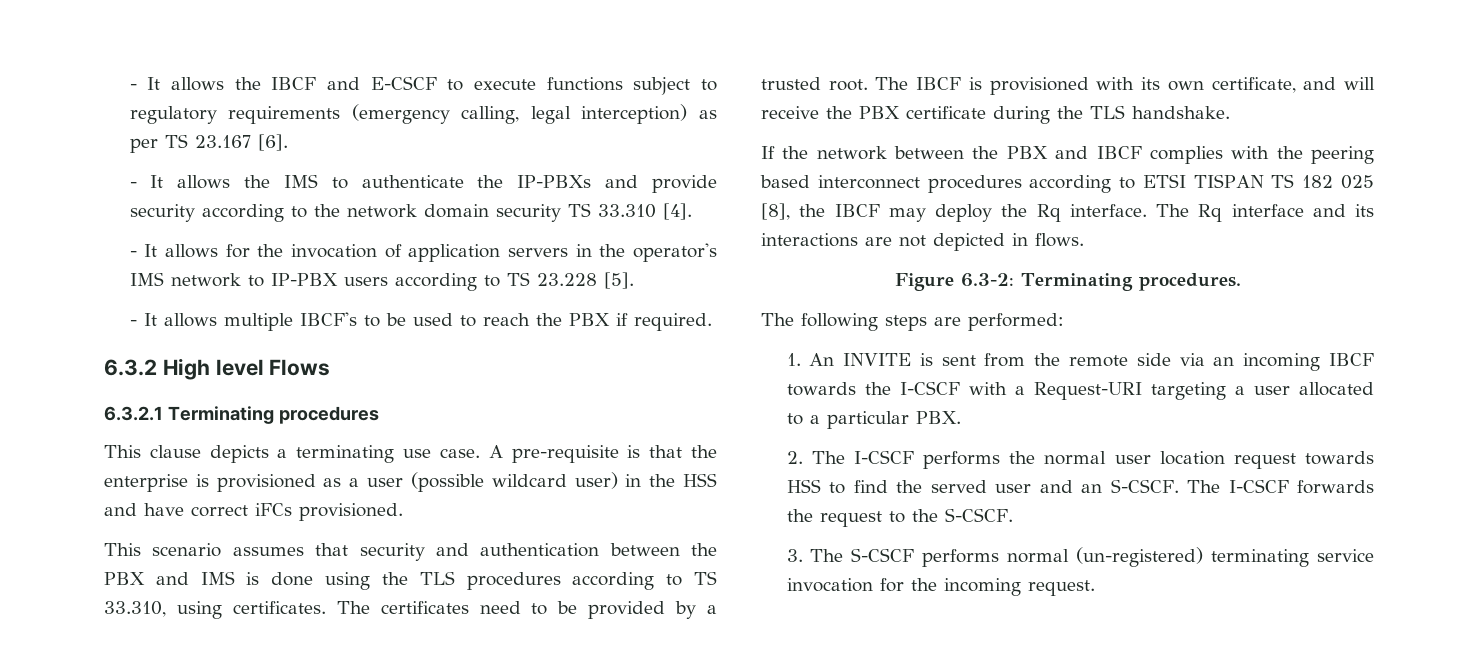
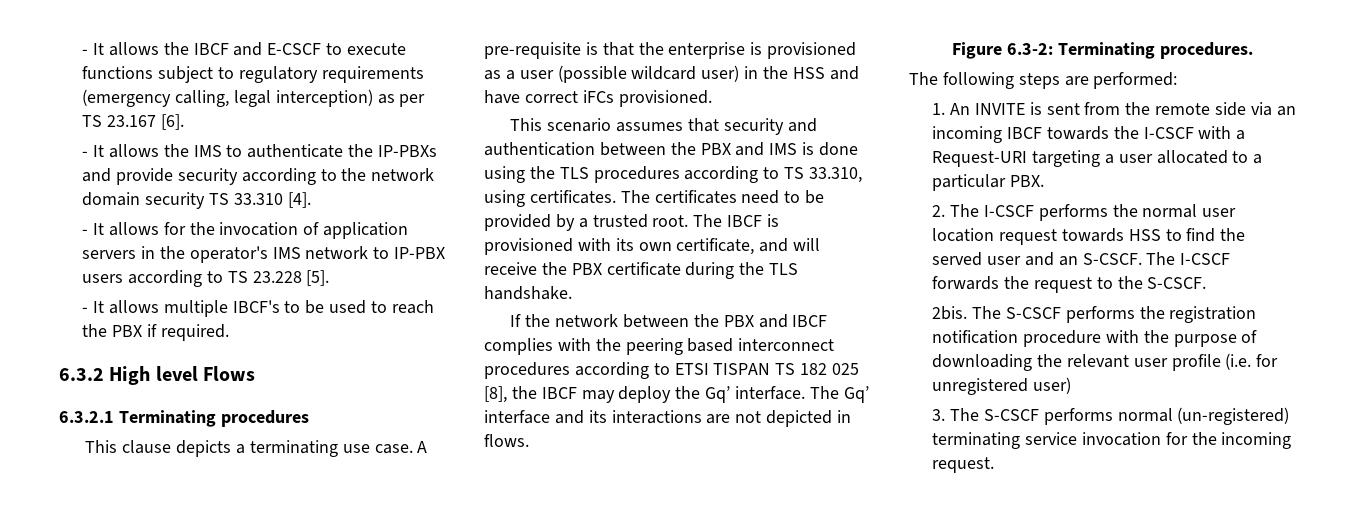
[1036,204,1061,222] Rq -> [705,386,731,403] Gq’
[1198,204,1223,222] Rq -> [843,386,869,403] Gq’
(1013, 515) none -> [932,306,1257,323] [932,330,1258,347] [932,353,1279,371] [932,377,1071,395] // 2bis. The S-CSCF performs the registration notification procedure with the purpose of downloading the relevant user profile (i.e. for unregistered user)

